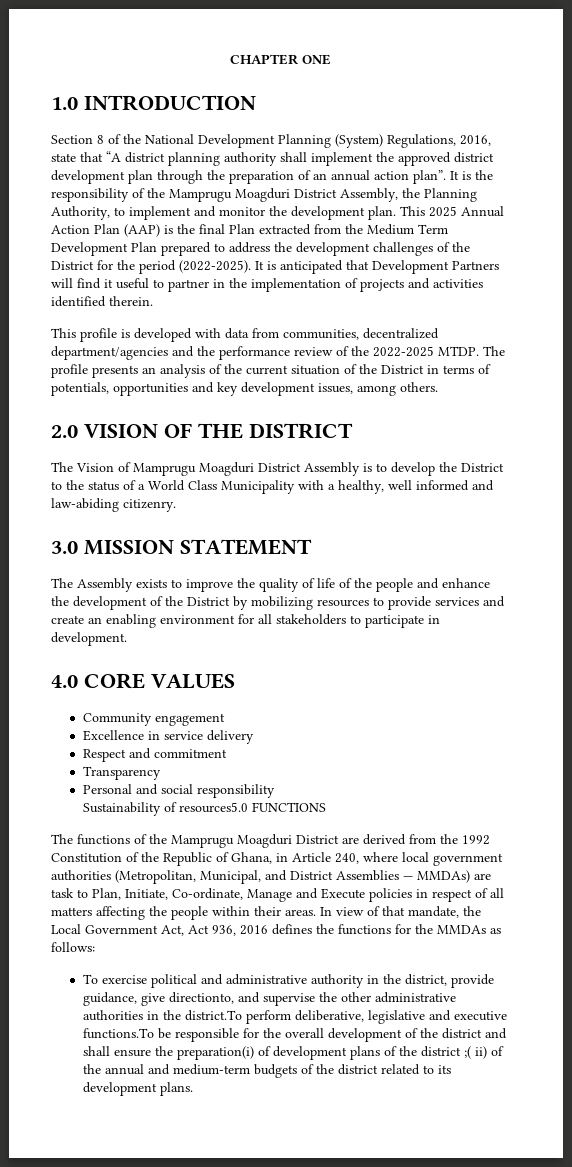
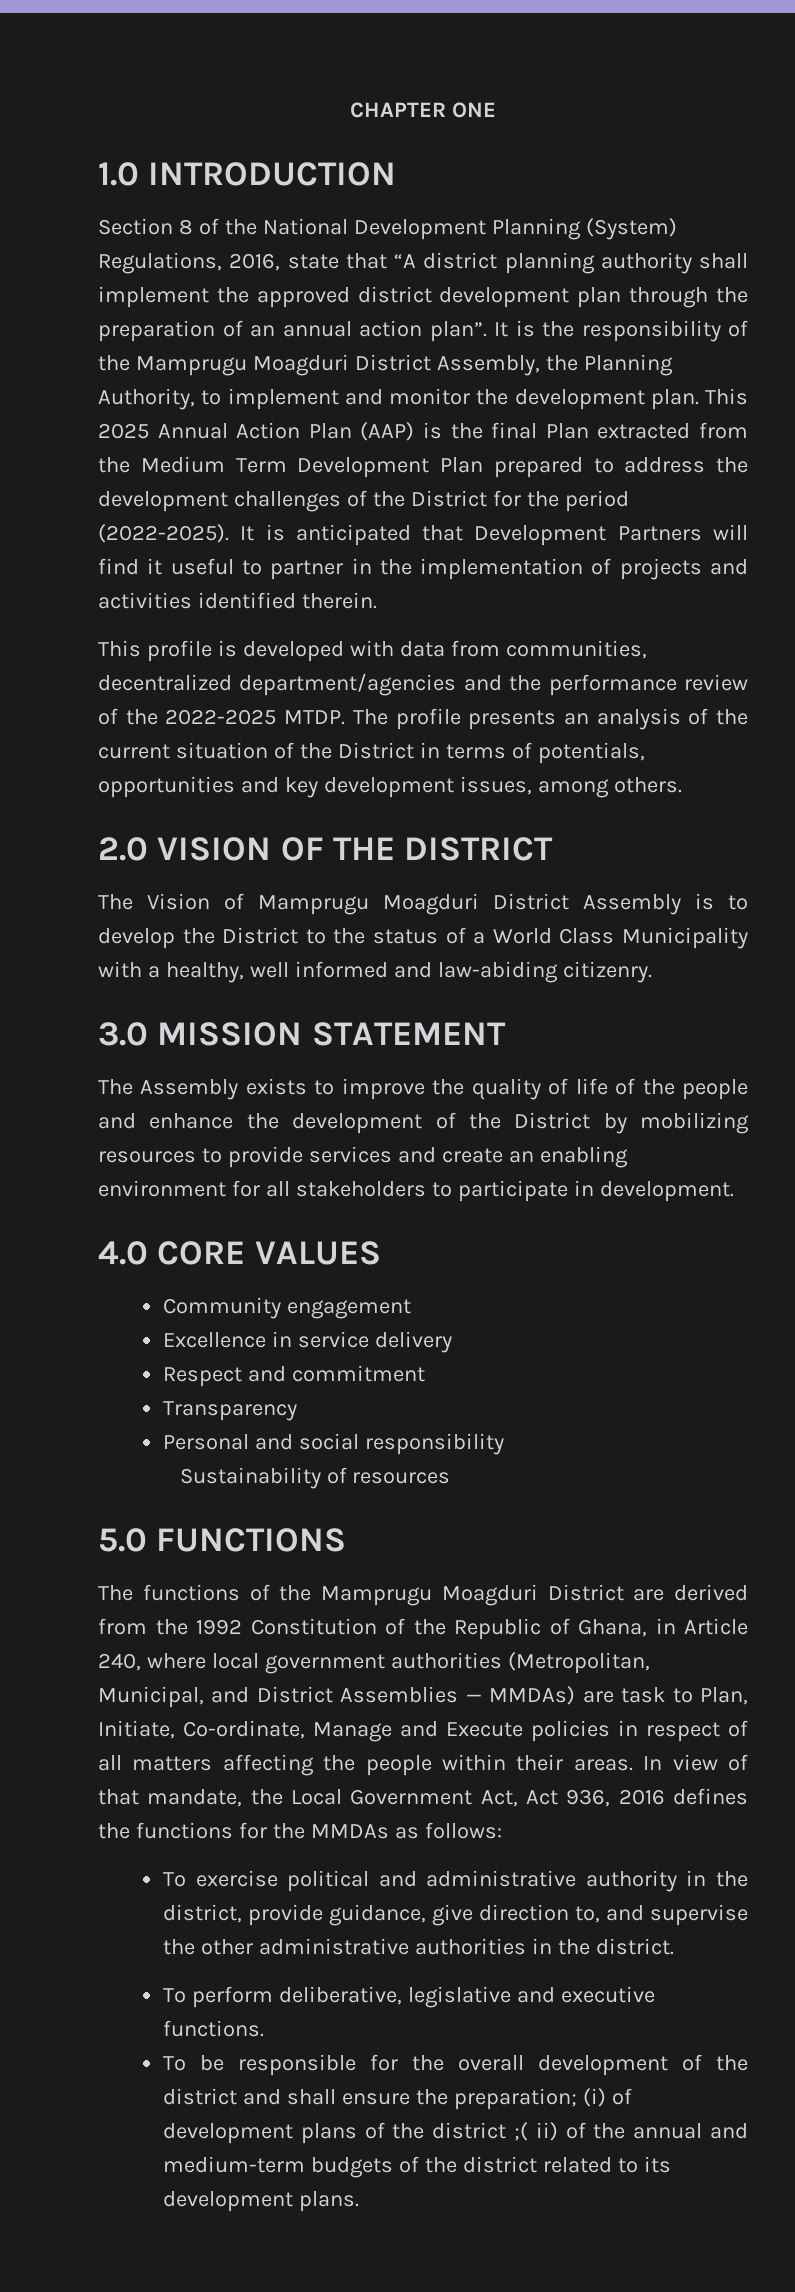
[179,802,249,813] resources5.0 -> [352,1472,451,1484] [98,1528,147,1552] resources // 5.0
[168,992,234,1004] directionto, -> [478,1904,600,1923] direction to,
[184,1010,242,1021] district.To -> [595,1938,674,1955] [162,1988,186,2003] district. // To
[82,1028,154,1039] functions.To -> [162,2020,264,2037] [162,2056,186,2071] functions. // To
[176,1046,254,1060] preparation(i) -> [453,2088,606,2110] preparation; (i)

